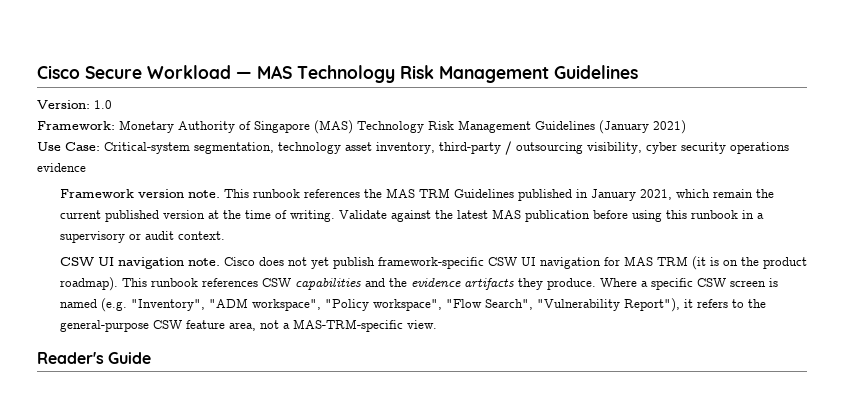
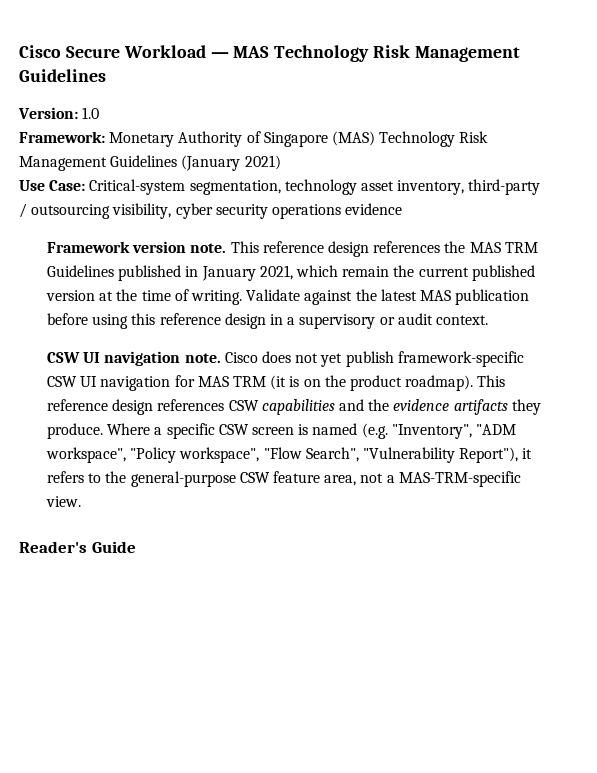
[252,189,300,198] runbook -> [262,241,370,257] reference design
[690,210,738,219] runbook -> [159,313,266,329] reference design
[150,278,198,287] runbook -> [47,399,154,415] reference design

